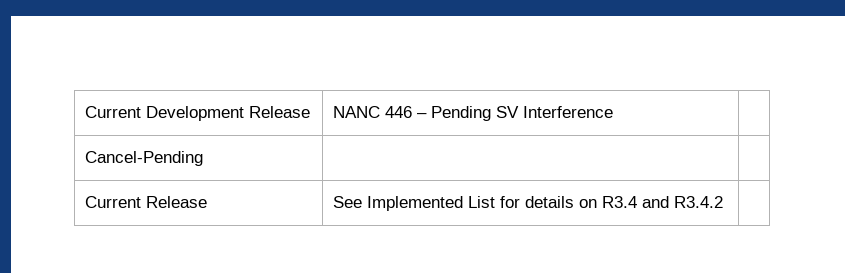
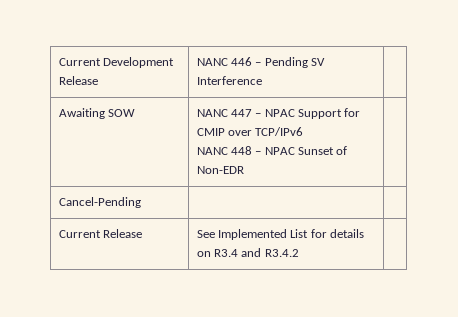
(613, 112) none -> [58,108,135,119] [196,108,361,119] [196,127,304,136] [196,146,348,155] [196,166,244,174] // Awaiting SOW | NANC 447 – NPAC Support for CMIP over TCP/IPv6 // NANC 448 – NPAC Sunset of Non-EDR |

